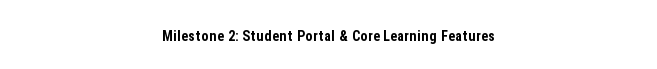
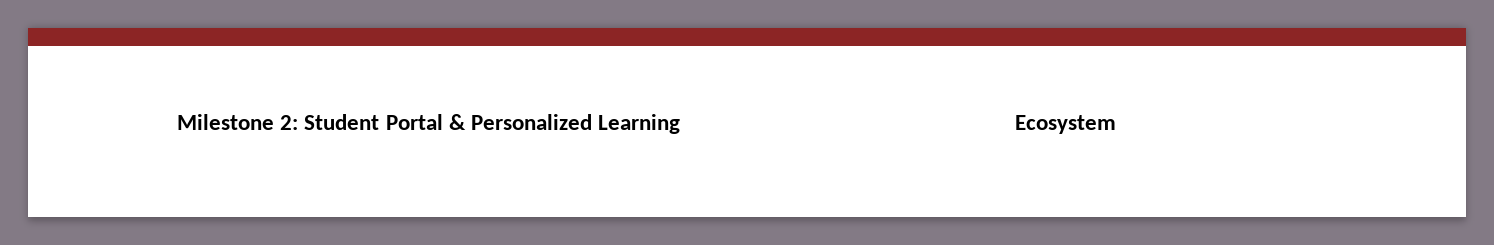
[351,30,496,44] Core Learning Features -> [470,114,1116,134] Personalized Learning Ecosystem

